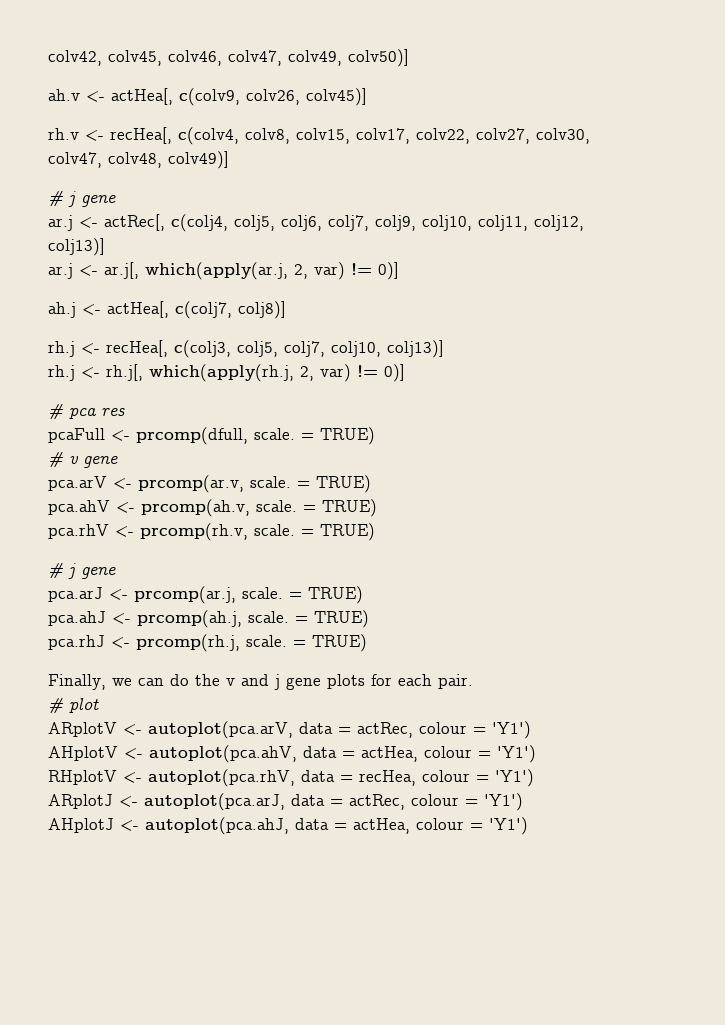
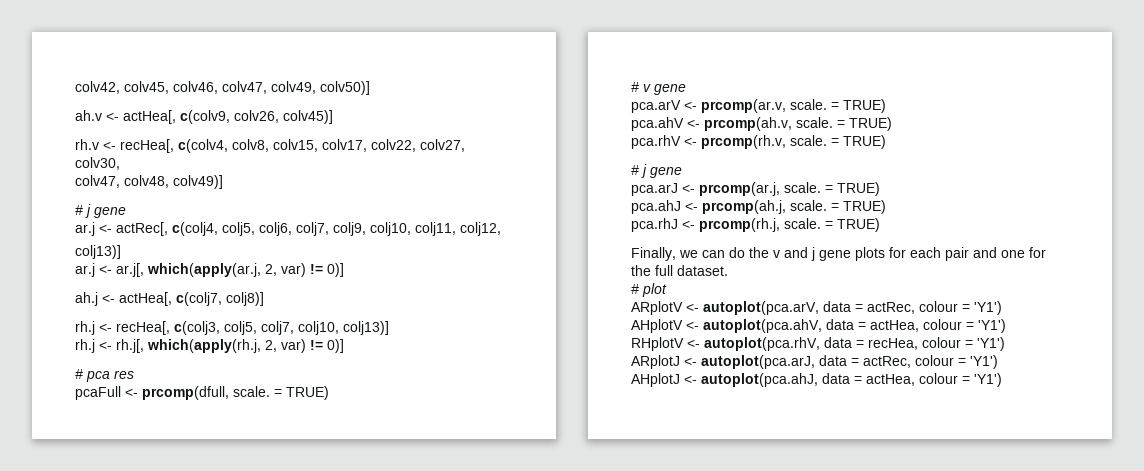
[438,674,473,689] pair. -> [945,247,1046,261] [631,265,728,276] pair and one for the full dataset.

